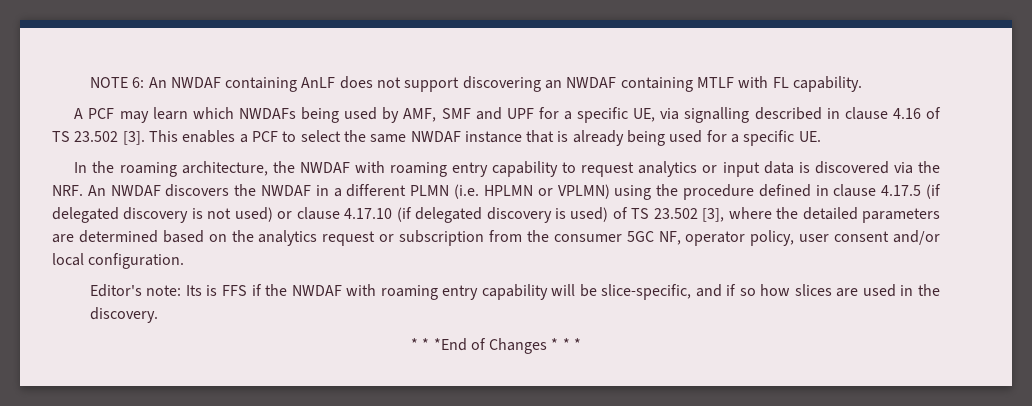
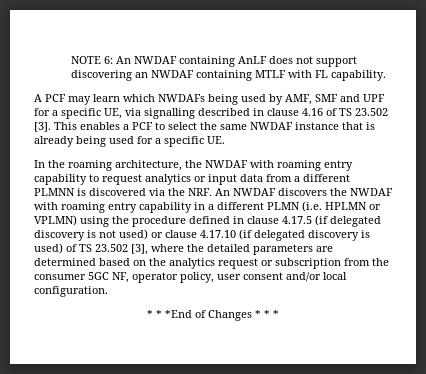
(794, 167) none -> [266,174,350,182] [34,188,75,196] from a different PLMNN
(312, 190) none -> [34,202,192,213] with roaming entry capability
[89,284,941,300] [89,307,158,323] // Editor's note: Its is FFS if the NWDAF with roaming entry capability will be slice-specific, and if so how slices are used in the discovery. -> (108, 291) none

